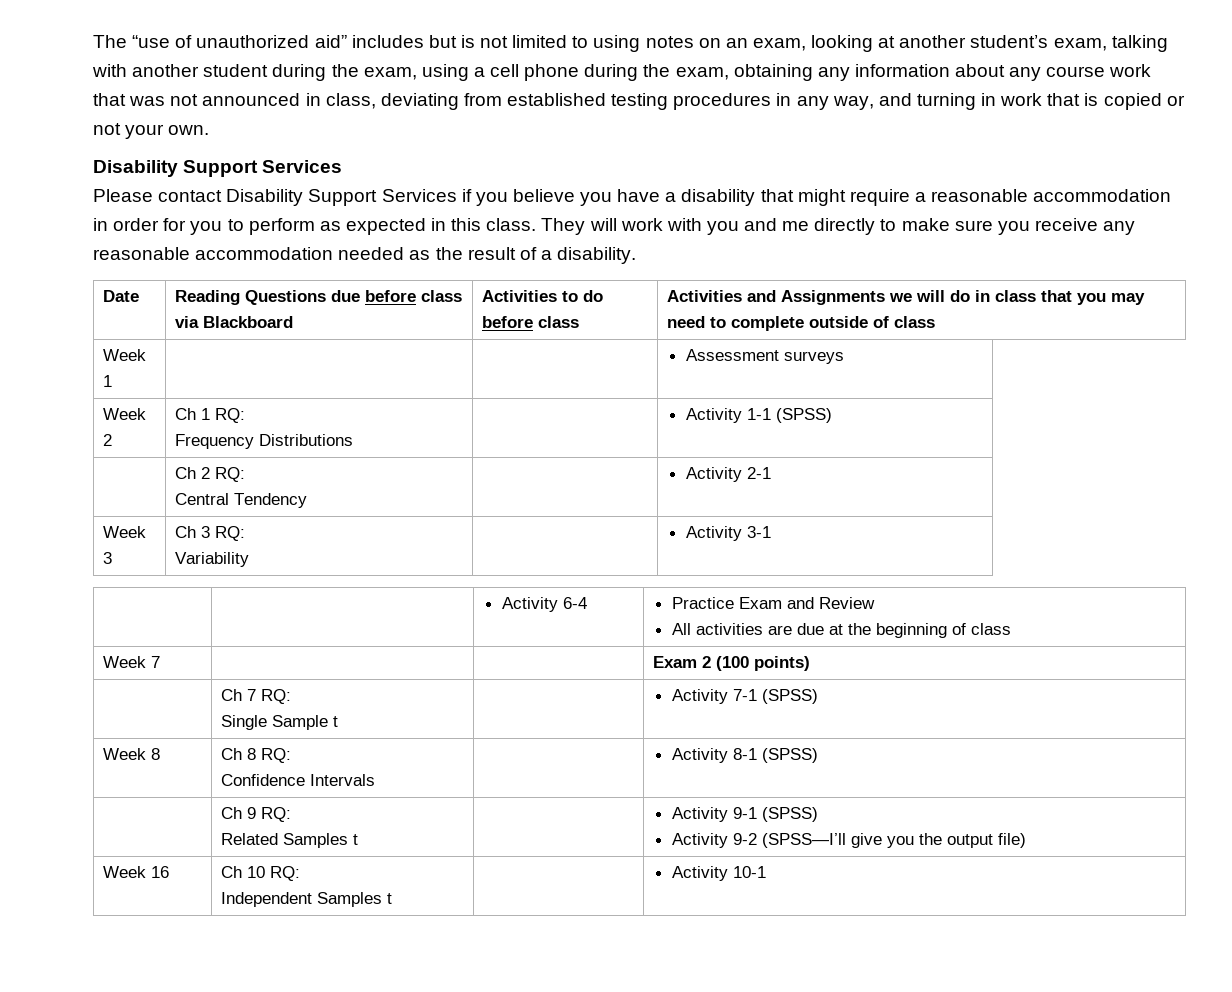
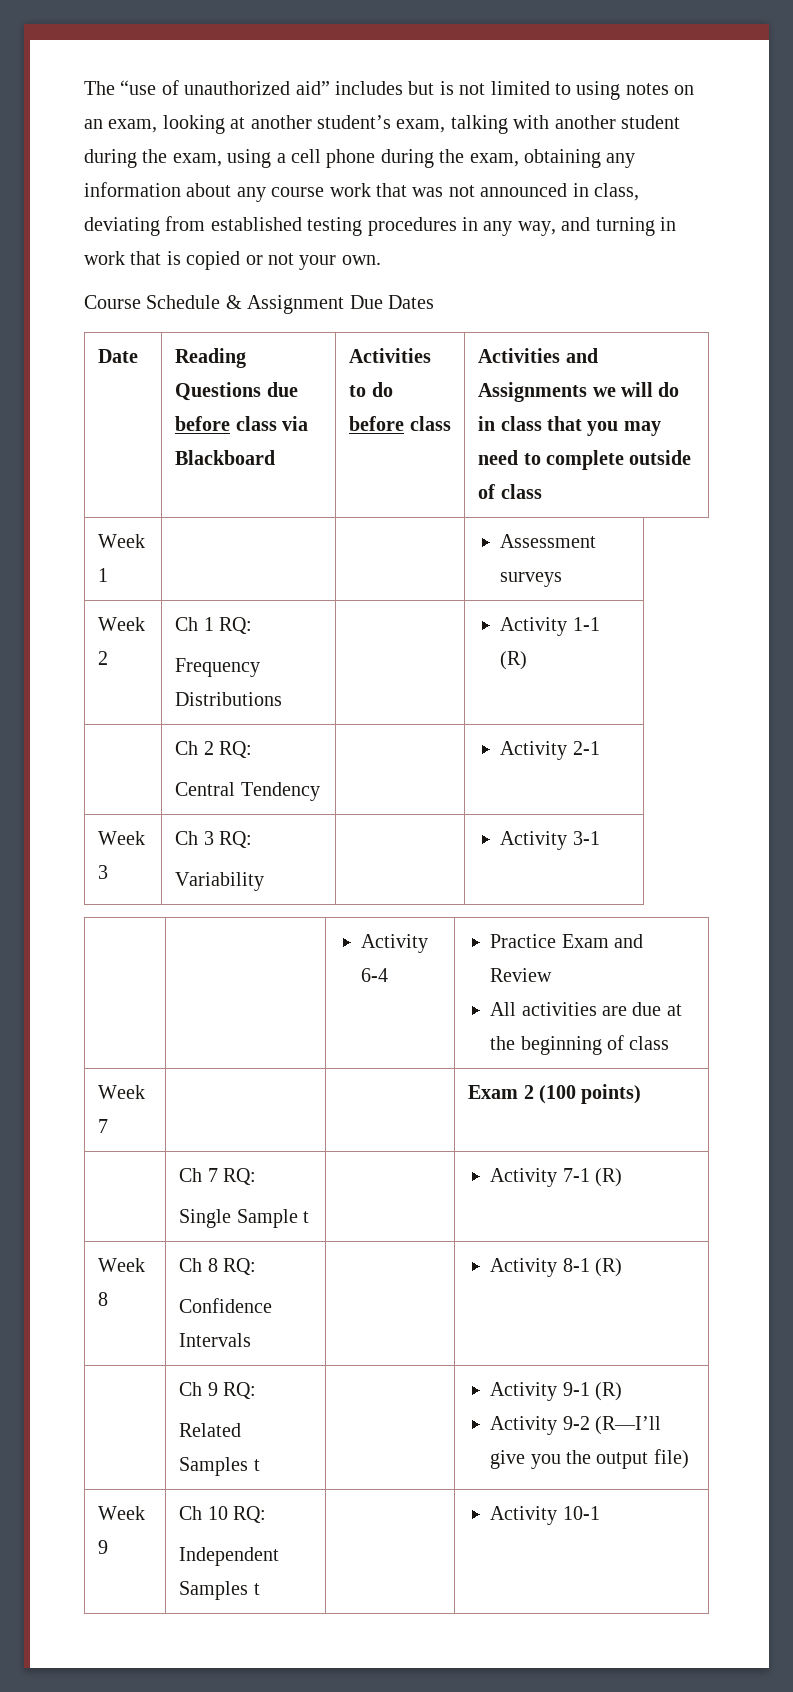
[93,160,343,177] [93,189,1172,206] [93,218,1136,235] [93,247,637,264] Disability Support Services // Please contact Disability Support Services if you believe you have a disability that might require a reasonable accommodation in order for you to perform as expected in this class. They will work with you and me directly to make sure you receive any reasonable accommodation needed as the result of a disability. -> [84,295,434,314] Course Schedule & Assignment Due Dates
[775,408,832,423] (SPSS) -> [500,651,528,670] (R)
[761,689,818,704] (SPSS) -> [594,1168,622,1187] (R)
[761,748,818,763] (SPSS) -> [594,1258,622,1277] (R)
[761,807,818,822] (SPSS) -> [594,1382,622,1401] (R)
[761,833,846,848] (SPSS—I’ll -> [594,1416,661,1435] (R—I’ll
[150,866,169,878] 16 -> [98,1540,109,1554] 9

